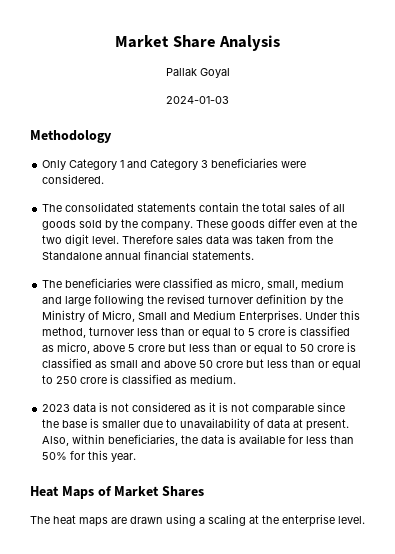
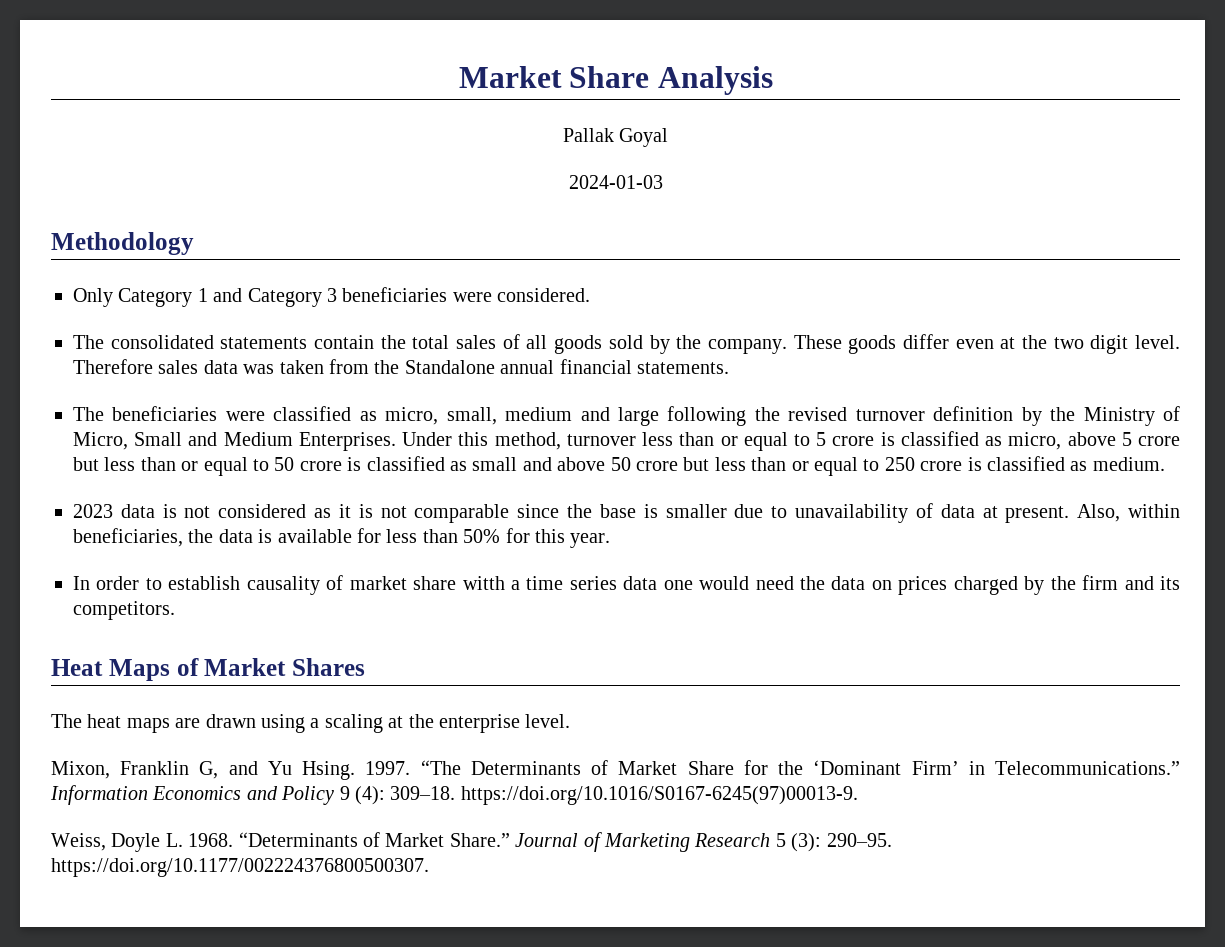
(137, 457) none -> [73,575,1181,595] [73,601,175,620] // In order to establish causality of market share witth a time series data one would need the data on prices charged by the firm and its competitors.
(365, 520) none -> [51,760,1181,780] [50,785,858,805] [51,832,892,852] [51,858,429,877] // Mixon, Franklin G, and Yu Hsing. 1997. “The Determinants of Market Share for the ‘Dominant Firm’ in Telecommunications.” Information Economics and Policy 9 (4): 309–18. https://doi.org/10.1016/S0167-6245(97)00013-9. // Weiss, Doyle L. 1968. “Determinants of Market Share.” Journal of Marketing Research 5 (3): 290–95. https://doi.org/10.1177/002224376800500307.

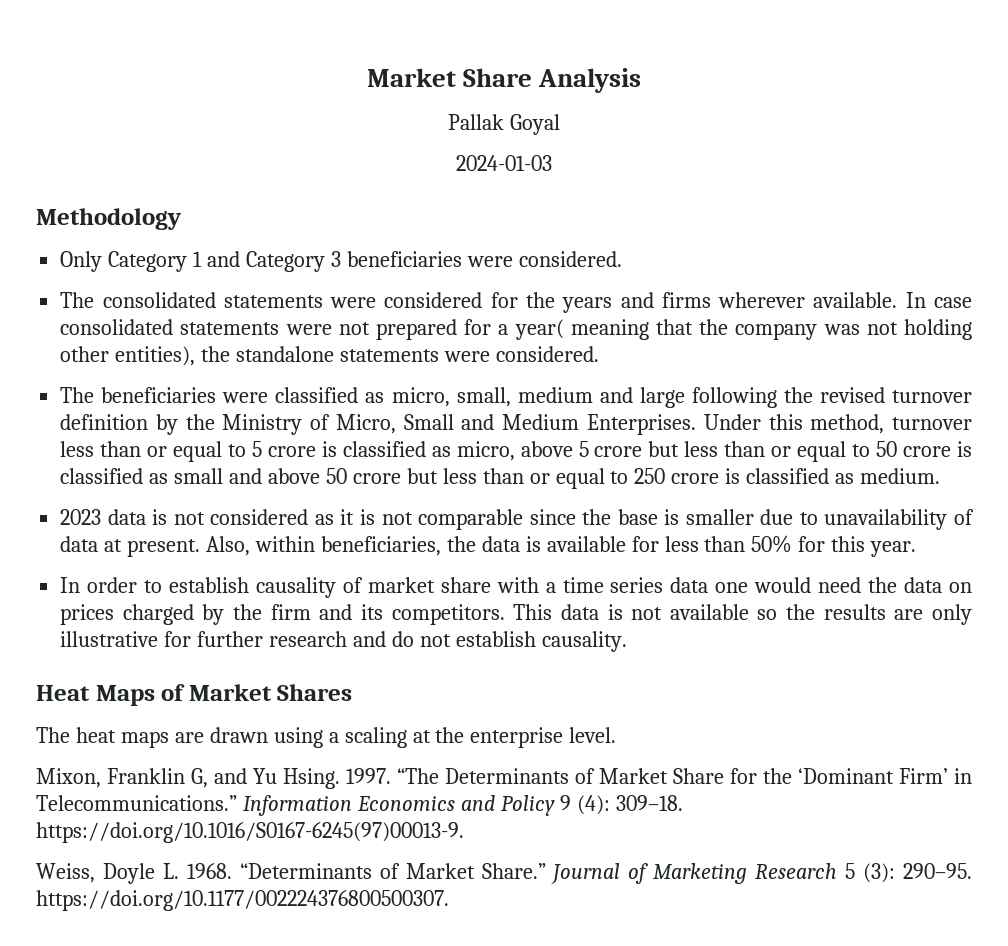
[314,334,1180,354] [73,359,729,374] contain the total sales of all goods sold by the company. These goods differ even at the two digit level. Therefore sales data was taken from the Standalone annual financial statements. -> [330,292,972,313] [60,319,973,340] [60,346,599,366] were considered for the years and firms wherever available. In case consolidated statements were not prepared for a year( meaning that the company was not holding other entities), the standalone statements were considered.
[462,576,505,590] witth -> [496,577,539,593] with
(175, 610) none -> [513,604,972,625] [60,631,627,652] This data is not available so the results are only illustrative for further research and do not establish causality.

